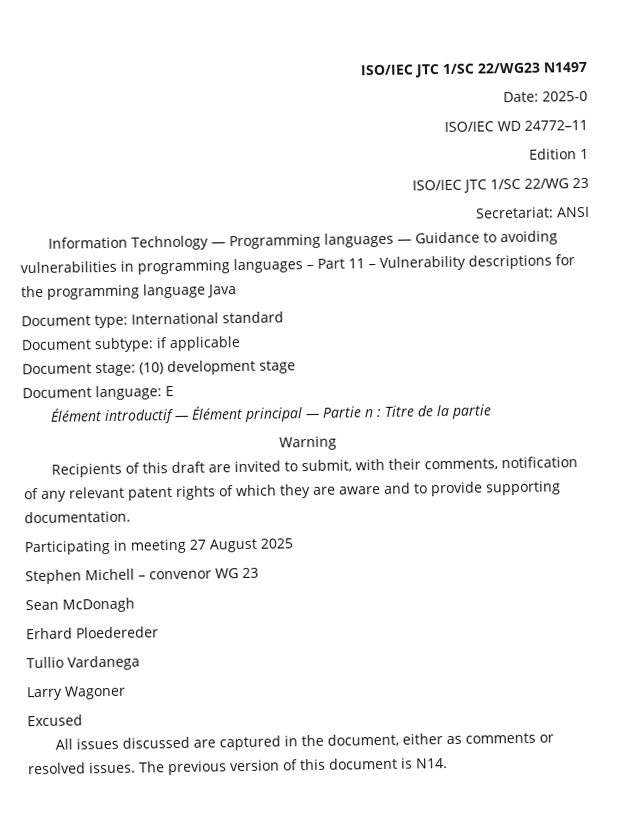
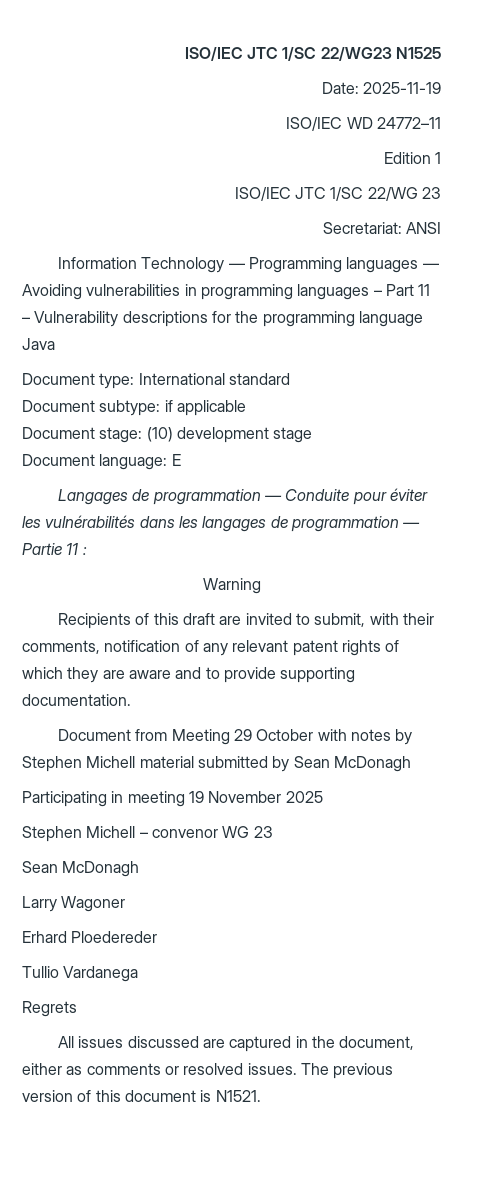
[543,61,587,73] N1497 -> [396,47,441,59] N1525
[542,90,588,102] 2025-0 -> [363,82,441,94] 2025-11-19
[414,230,558,246] Guidance to avoiding -> [22,284,82,300] Avoiding
[49,405,303,425] Élément introductif — Élément principal -> [58,488,428,505] [22,515,399,532] Langages de programmation — Conduite pour éviter les vulnérabilités dans les langages de programmation
[363,409,374,418] n -> [66,543,79,555] 11
[383,404,492,419] Titre de la partie -> (87, 551) none
(131, 517) none -> [58,729,413,745] [22,756,411,772] // Document from Meeting 29 October with notes by Stephen Michell material submitted by Sean McDonagh
[189,538,257,553] 27 August -> [188,791,282,803] 19 November
(135, 605) none -> [22,896,126,912] // Larry Wagoner
[26,685,126,701] [27,714,83,727] Larry Wagoner // Excused -> [22,1001,77,1017] Regrets
[416,758,448,769] N14. -> [215,1090,261,1102] N1521.

